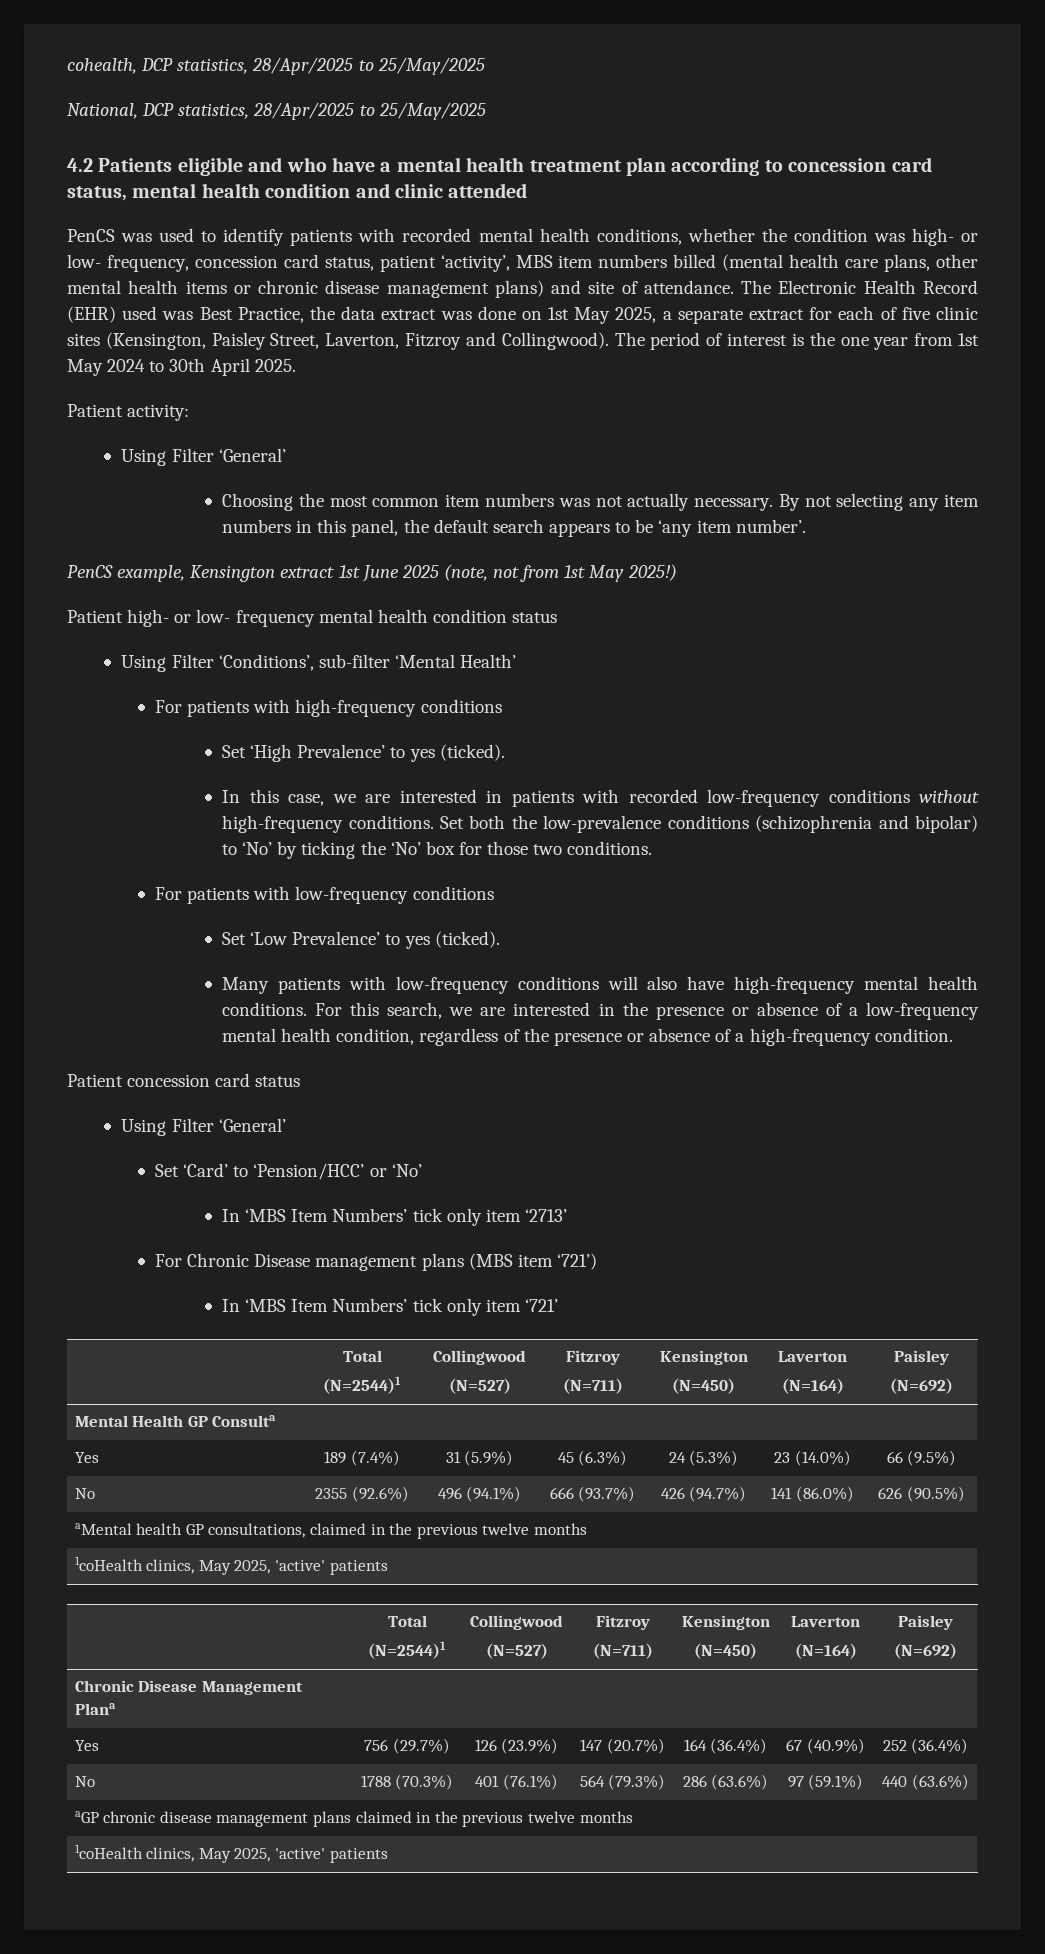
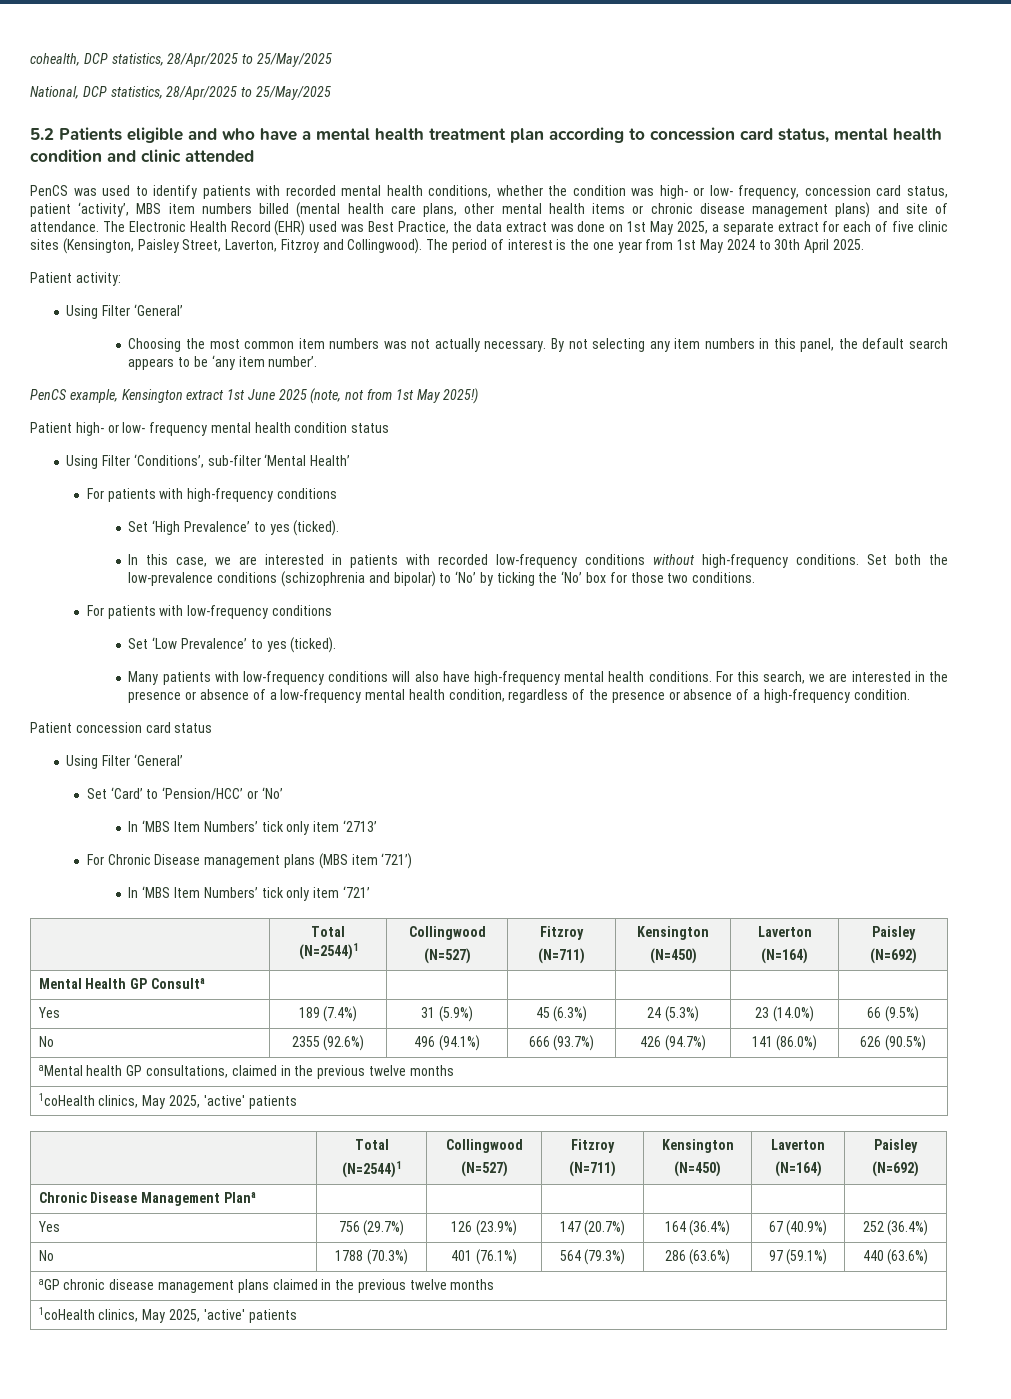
[67,158,93,172] 4.2 -> [30,128,54,140] 5.2

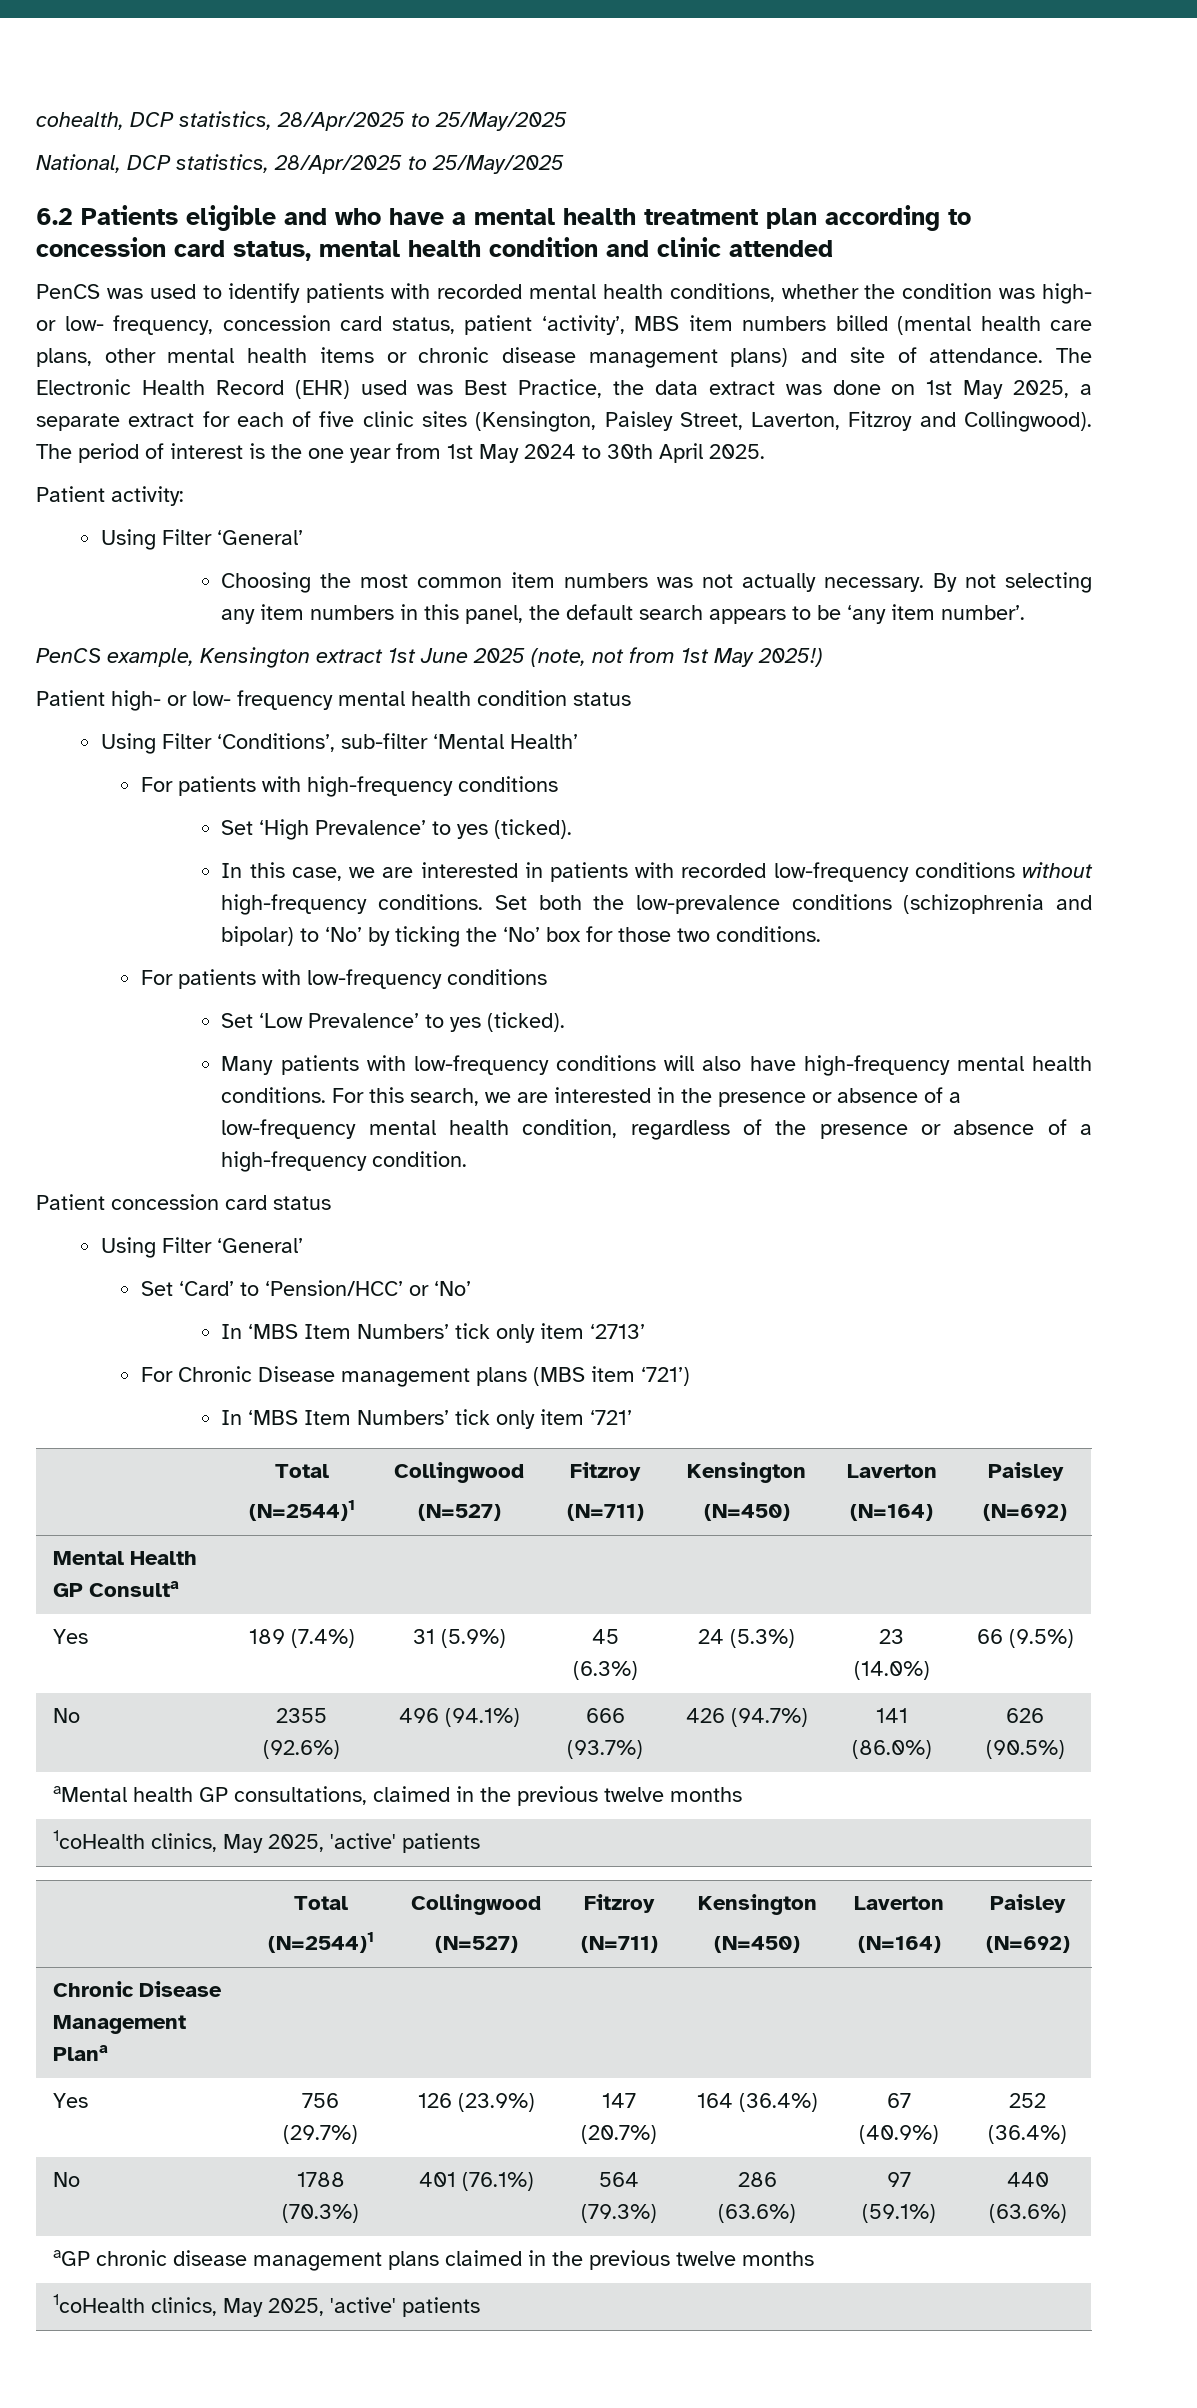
[30,128,54,140] 5.2 -> [36,208,73,225] 6.2

